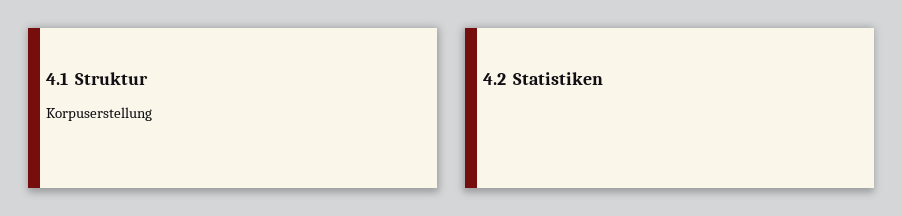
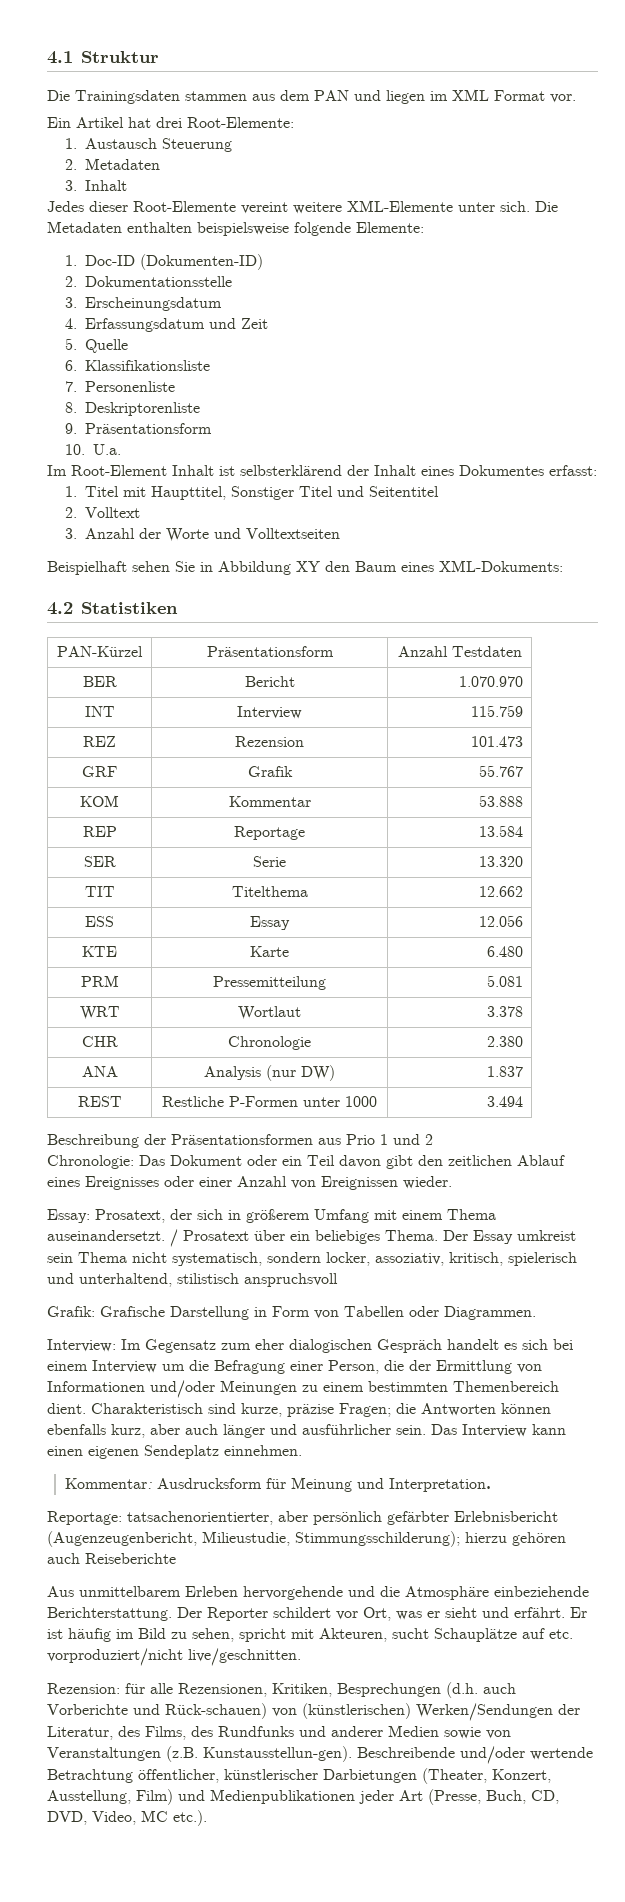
[46,107,152,121] [483,72,604,85] Korpuserstellung // 4.2 Statistiken -> [47,89,576,104] [47,117,294,128] [65,138,233,152] [65,158,161,170] [65,180,128,191] [47,200,558,214] [47,221,424,236] [65,254,264,270] [65,276,233,287] [65,297,223,311] [65,318,269,332] [65,338,129,353] [65,360,211,371] [65,381,176,392] [65,402,201,416] [65,423,213,434] [65,444,122,455] [47,465,597,476] [65,486,440,500] [65,507,141,518] [65,528,341,542] [47,560,563,575] [47,602,178,615] [57,646,143,657] [206,646,334,657] [397,646,522,657] [82,676,117,687] [244,676,295,687] [458,676,523,687] [84,706,115,717] [237,706,302,719] [470,705,523,717] [83,736,116,747] [235,736,304,747] [470,736,523,747] [82,766,117,777] [247,766,293,777] [478,765,523,777] [80,795,119,807] [228,796,311,807] [478,795,523,807] [82,826,117,837] [234,826,305,840] [478,825,523,837] [83,856,116,867] [253,856,286,867] [478,856,523,867] [84,886,115,897] [231,886,308,897] [478,886,523,897] [85,916,114,927] [250,916,290,930] [478,915,523,927] [82,946,117,957] [250,946,289,957] [486,946,523,957] [80,975,119,987] [213,976,326,990] [486,975,523,987] [79,1006,120,1020] [238,1006,301,1020] [486,1006,523,1017] [81,1036,118,1047] [228,1036,311,1050] [486,1036,523,1047] [81,1066,118,1077] [204,1065,335,1081] [486,1066,523,1077] [77,1096,122,1107] [162,1096,377,1107] [486,1096,523,1107] [47,1134,433,1148] [47,1155,565,1169] [47,1176,452,1190] [47,1209,496,1223] [47,1229,576,1247] [47,1252,577,1266] [47,1273,338,1287] [47,1306,536,1320] [47,1339,573,1353] [47,1360,542,1374] [47,1380,559,1398] [47,1403,551,1417] [47,1424,566,1438] [47,1445,302,1459] [65,1477,492,1492] [47,1511,558,1525] [47,1531,566,1547] [47,1553,176,1564] [47,1586,589,1600] [47,1607,587,1621] [47,1628,573,1642] [47,1648,301,1666] [47,1682,516,1698] [47,1703,580,1721] [47,1725,511,1740] [47,1746,593,1764] [47,1768,551,1784] [47,1789,559,1805] [47,1810,207,1826] Die Trainingsdaten stammen aus dem PAN und liegen im XML Format vor. // Ein Artikel hat drei Root-Elemente: // 1. Austausch Steuerung // 2. Metadaten // 3. Inhalt // Jedes dieser Root-Elemente vereint weitere XML-Elemente unter sich. Die Metadaten enthalten beispielsweise folgende Elemente: // 1. Doc-ID (Dokumenten-ID) // 2. Dokumentationsstelle // 3. Erscheinungsdatum // 4. Erfassungsdatum und Zeit // 5. Quelle // 6. Klassifikationsliste // 7. Personenliste // 8. Deskriptorenliste // 9. Präsentationsform // 10. U.a. // Im Root-Element Inhalt ist selbsterklärend der Inhalt eines Dokumentes erfasst: // 1. Titel mit Haupttitel, Sonstiger Titel und Seitentitel // 2. Volltext // 3. Anzahl der Worte und Volltextseiten // Beispielhaft sehen Sie in Abbildung XY den Baum eines XML-Dokuments: // 4.2 Statistiken // PAN-Kürzel | Präsentationsform | Anzahl Testdaten // BER | Bericht | 1.070.970 // INT | Interview | 115.759 // REZ | Rezension | 101.473 // GRF | Grafik | 55.767 // KOM | Kommentar | 53.888 // REP | Reportage | 13.584 // SER | Serie | 13.320 // TIT | Titelthema | 12.662 // ESS | Essay | 12.056 // KTE | Karte | 6.480 // PRM | Pressemitteilung | 5.081 // WRT | Wortlaut | 3.378 // CHR | Chronologie | 2.380 // ANA | Analysis (nur DW) | 1.837 // REST | Restliche P-Formen unter 1000 | 3.494 // Beschreibung der Präsentationsformen aus Prio 1 und 2 // Chronologie: Das Dokument oder ein Teil davon gibt den zeitlichen Ablauf eines Ereignisses oder einer Anzahl von Ereignissen wieder. // Essay: Prosatext, der sich in größerem Umfang mit einem Thema auseinandersetzt. / Prosatext über ein beliebiges Thema. Der Essay umkreist sein Thema nicht systematisch, sondern locker, assoziativ, kritisch, spielerisch und unterhaltend, stilistisch anspruchsvoll // Grafik: Grafische Darstellung in Form von Tabellen oder Diagrammen. // Interview: Im Gegensatz zum eher dialogischen Gespräch handelt es sich bei einem Interview um die Befragung einer Person, die der Ermittlung von Informationen und/oder Meinungen zu einem bestimmten Themenbereich dient. Charakteristisch sind kurze, präzise Fragen; die Antworten können ebenfalls kurz, aber auch länger und ausführlicher sein. Das Interview kann einen eigenen Sendeplatz einnehmen. // Kommentar: Ausdrucksform für Meinung und Interpretation. // Reportage: tatsachenorientierter, aber persönlich gefärbter Erlebnisbericht (Augenzeugenbericht, Milieustudie, Stimmungsschilderung); hierzu gehören auch Reiseberichte // Aus unmittelbarem Erleben hervorgehende und die Atmosphäre einbeziehende Berichterstattung. Der Reporter schildert vor Ort, was er sieht und erfährt. Er ist häufig im Bild zu sehen, spricht mit Akteuren, sucht Schauplätze auf etc. vorproduziert/nicht live/geschnitten. // Rezension: für alle Rezensionen, Kritiken, Besprechungen (d.h. auch Vorberichte und Rück-schauen) von (künstlerischen) Werken/Sendungen der Literatur, des Films, des Rundfunks und anderer Medien sowie von Veranstaltungen (z.B. Kunstausstellun-gen). Beschreibende und/oder wertende Betrachtung öffentlicher, künstlerischer Darbietungen (Theater, Konzert, Ausstellung, Film) und Medienpublikationen jeder Art (Presse, Buch, CD, DVD, Video, MC etc.).

